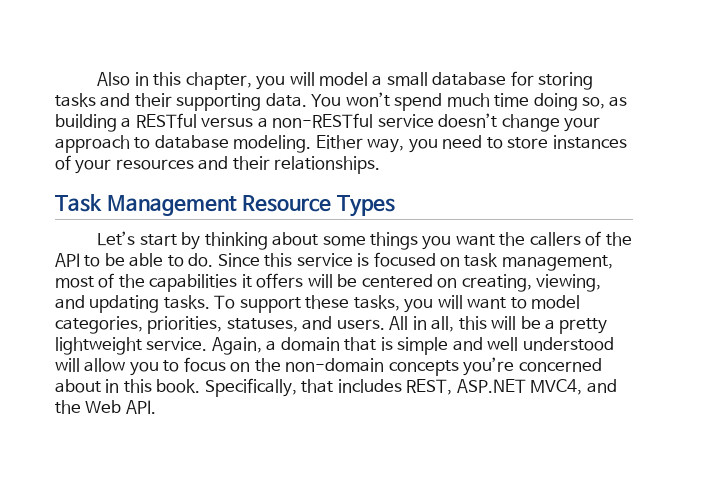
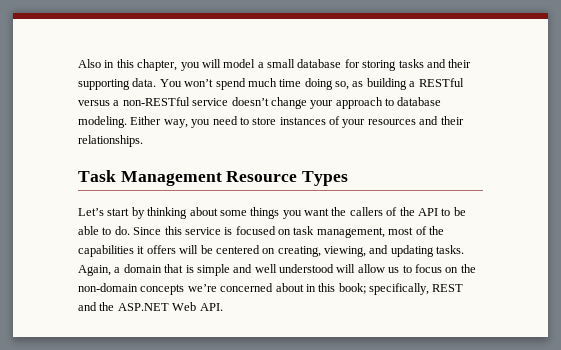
[214,295,580,313] [55,316,608,334] [55,337,208,355] To support these tasks, you will want to model categories, priorities, statuses, and users. All in all, this will be a pretty lightweight service. -> (465, 249) none
[129,362,159,376] you -> [388,267,400,273] us
[463,357,515,376] you’re -> [187,284,217,292] we’re
[156,378,583,397] book. Specifically, that includes REST, ASP.NET MVC4, -> [338,283,464,295] book; specifically, REST
(81, 407) none -> [117,303,169,311] ASP.NET

